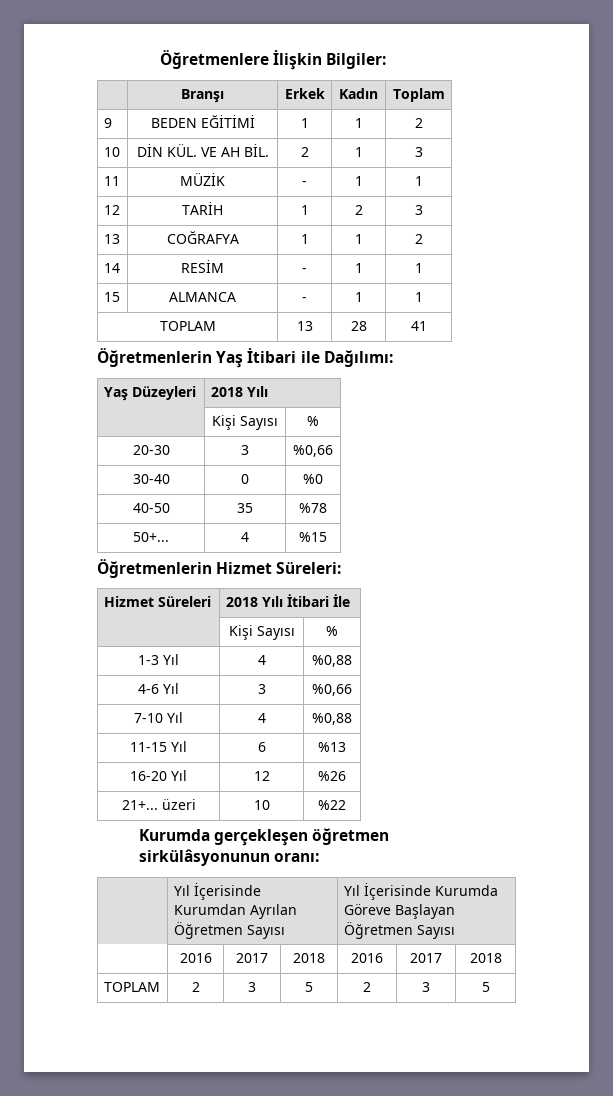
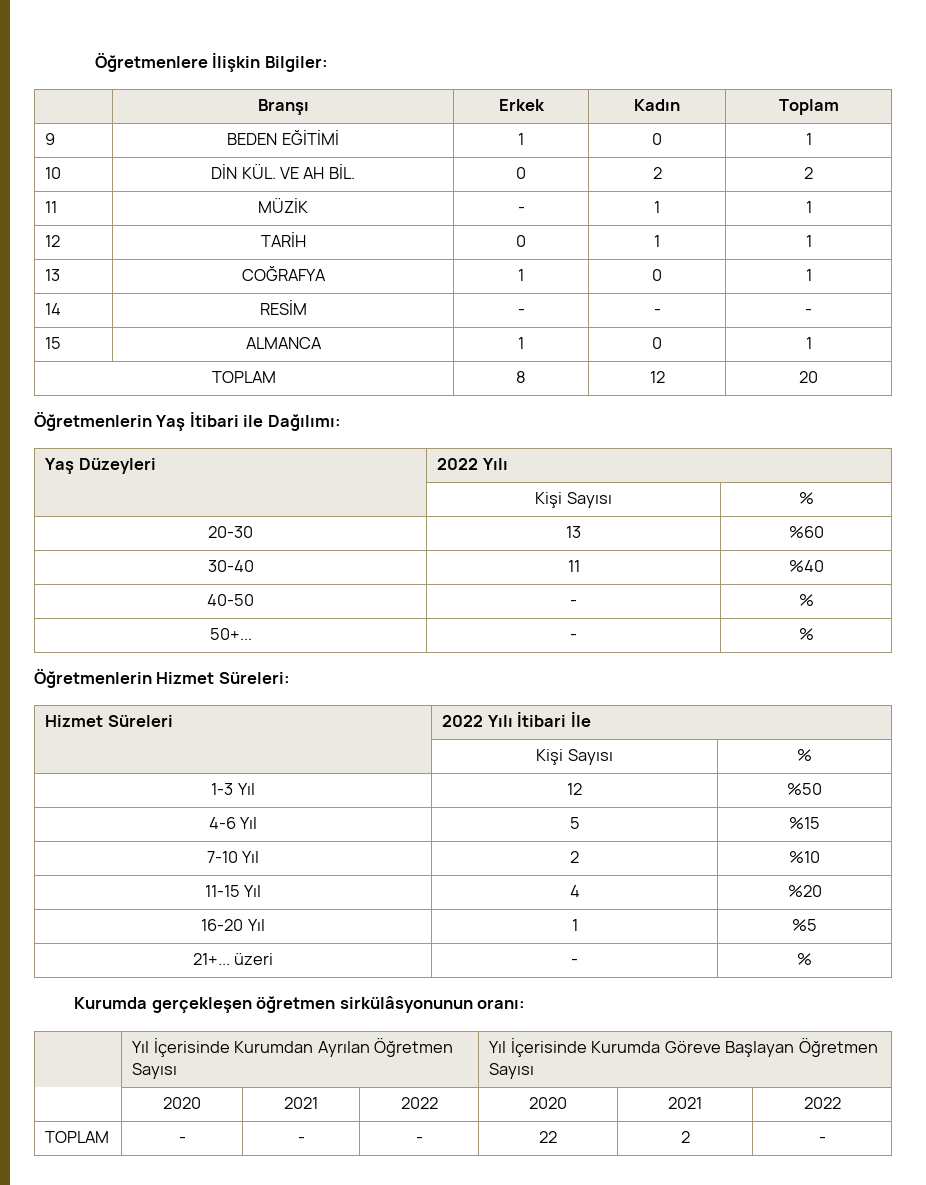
[354,118,363,128] [414,118,423,128] | 1 | 2 -> [652,133,662,145] [805,133,812,145] | 0 | 1
[300,147,309,157] [354,147,363,157] [414,147,423,157] | 2 | 1 | 3 -> [516,167,526,179] [652,167,662,179] [804,167,813,179] | 0 | 2 | 2
[300,205,309,215] [354,205,363,215] [414,205,423,215] | 1 | 2 | 3 -> [516,235,526,247] [654,235,660,247] [805,235,812,247] | 0 | 1 | 1
[354,234,363,244] [414,234,423,244] | 1 | 2 -> [652,269,662,281] [805,269,812,281] | 0 | 1
[354,263,363,273] [414,263,423,273] 1 | 1 -> [653,309,661,315] [805,309,812,315] - | -
[302,297,307,302] [354,292,363,302] - | 1 -> [518,337,524,349] [652,337,662,349] 1 | 0
[296,321,313,331] [350,321,367,331] [410,321,427,331] 13 | 28 | 41 -> [516,371,526,383] [649,371,665,383] [799,371,818,383] 8 | 12 | 20
[210,387,243,397] 2018 -> [437,458,479,470] 2022
[241,445,250,455] [293,445,333,457] 3 | %0,66 -> [566,526,581,538] [788,526,824,538] 13 | %60
[241,474,250,484] [303,474,323,484] 0 | %0 -> [567,560,580,572] [788,560,824,572] 11 | %40
[237,503,254,513] [299,503,327,513] 35 | %78 -> [570,600,577,606] [798,594,814,606] - | %
[241,532,250,542] [299,532,327,542] 4 | %15 -> [570,634,577,640] [798,628,814,640] - | %
[225,597,258,607] 2018 -> [442,715,484,727] 2022
[257,655,266,665] [312,655,352,667] 4 | %0,88 -> [567,783,582,795] [787,783,822,795] 12 | %50
[257,684,266,694] [312,684,352,696] 3 | %0,66 -> [569,817,580,829] [789,817,820,829] 5 | %15
[257,713,266,723] [312,713,352,725] 4 | %0,88 -> [570,851,579,863] [789,851,820,863] 2 | %10
[257,742,266,752] [318,742,346,752] 6 | %13 -> [569,885,580,897] [787,885,822,897] 4 | %20
[253,771,270,781] [318,771,346,781] 12 | %26 -> [571,919,578,931] [792,919,817,931] 1 | %5
[253,800,270,810] [318,800,346,810] 10 | %22 -> [571,959,578,965] [797,953,812,965] - | %
[179,953,212,963] [236,953,268,963] [293,953,325,963] [351,953,383,963] [410,953,442,963] [469,953,502,963] [103,982,160,992] [191,982,200,992] [248,982,256,992] [305,982,313,992] [363,982,371,992] [422,982,430,992] [481,982,490,992] 2016 | 2017 | 2018 | 2016 | 2017 | 2018 // TOPLAM | 2 | 3 | 5 | 2 | 3 | 5 -> [163,1097,201,1109] [284,1097,318,1109] [400,1097,438,1109] [529,1097,567,1109] [668,1097,702,1109] [803,1097,841,1109] [45,1131,110,1143] [178,1137,186,1143] [297,1137,305,1143] [415,1137,423,1143] [539,1131,557,1143] [680,1131,690,1143] [818,1137,826,1143] 2020 | 2021 | 2022 | 2020 | 2021 | 2022 // TOPLAM | - | - | - | 22 | 2 | -

